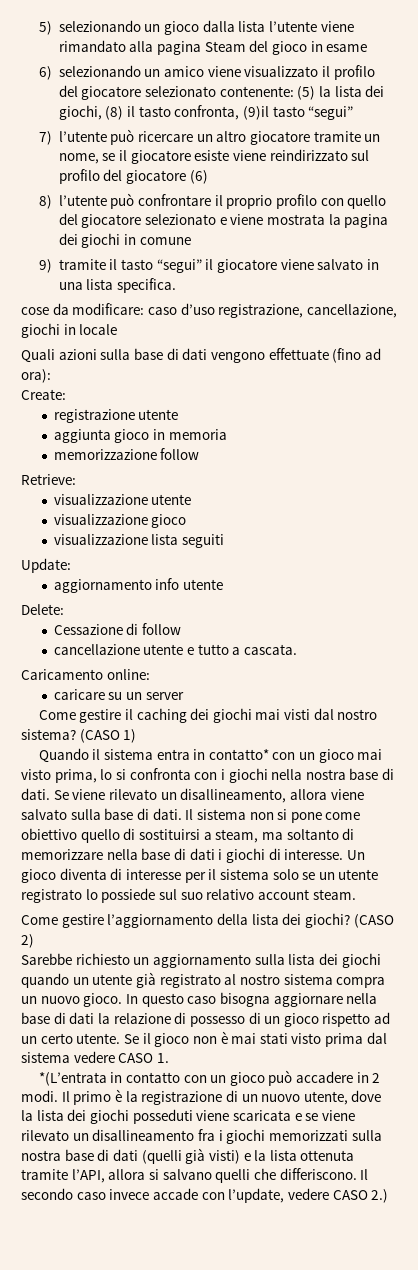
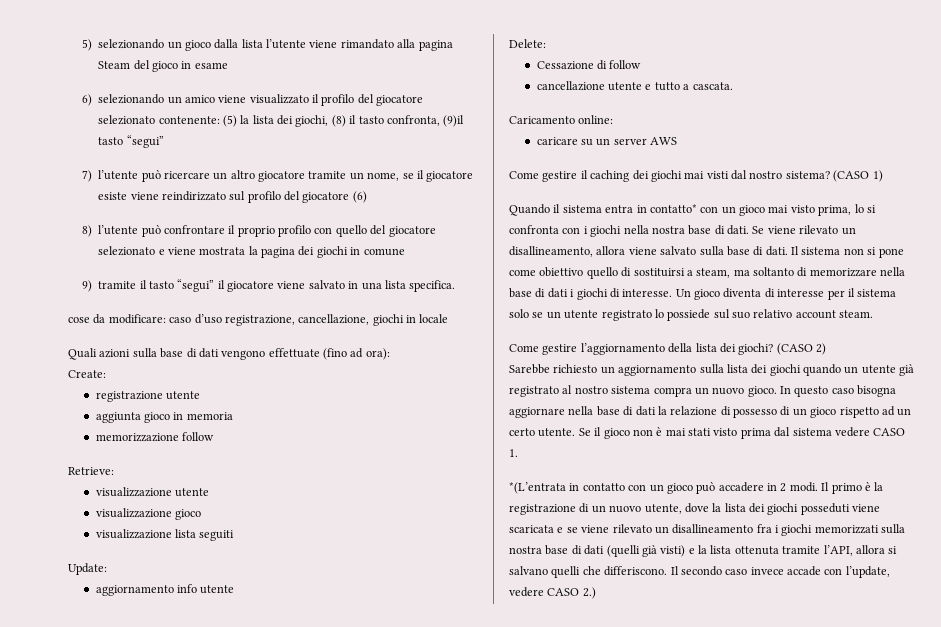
(184, 696) none -> [650,137,678,145] AWS

